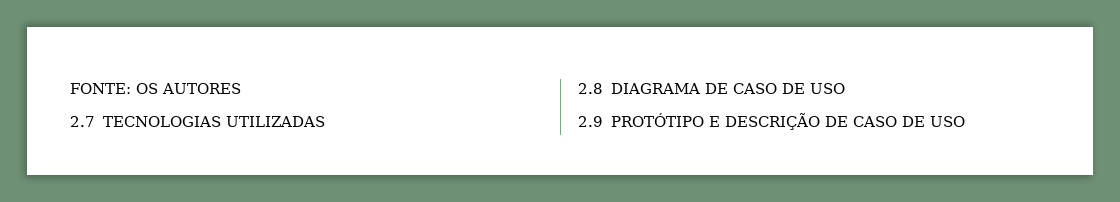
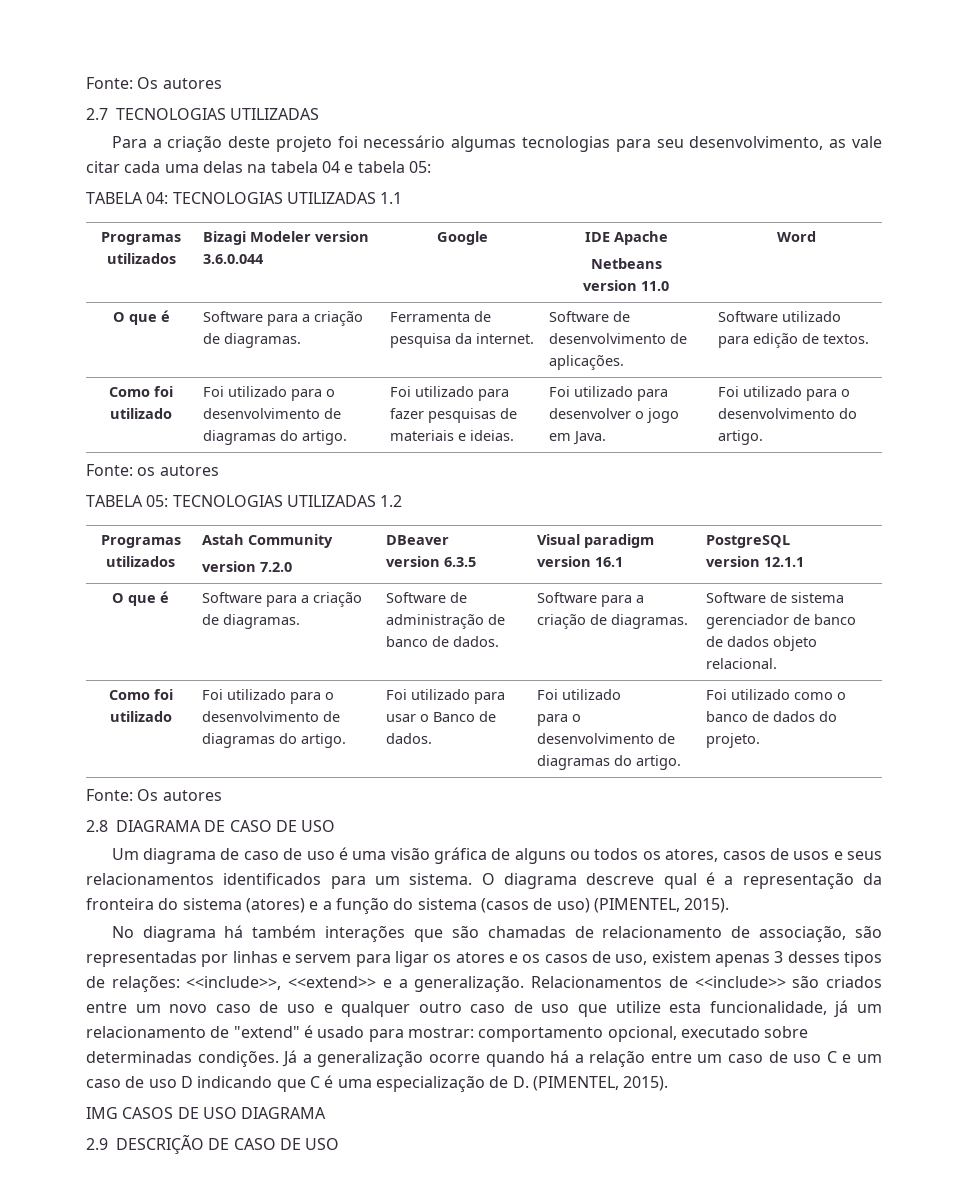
[70,83,241,94] FONTE: OS AUTORES -> [86,77,222,89] Fonte: Os autores
(325, 121) none -> [111,135,882,152] [86,161,431,173] [86,192,403,204] [101,232,181,245] [106,253,176,264] [202,231,369,245] [202,254,264,264] [436,231,488,245] [584,231,668,245] [590,258,662,269] [583,280,669,291] [776,231,816,242] [112,310,170,325] [202,311,363,326] [202,333,301,348] [389,311,491,322] [389,333,534,348] [548,311,630,322] [548,333,687,344] [548,355,624,370] [717,311,841,322] [717,333,869,348] [109,386,173,397] [110,408,172,419] [202,386,335,401] [202,408,341,419] [202,430,347,445] [389,386,509,401] [389,408,517,423] [389,430,514,441] [548,386,668,401] [548,408,679,423] [548,431,606,445] [717,386,850,401] [717,408,857,419] [717,430,763,445] [86,464,219,476] [86,495,403,507] [100,535,181,548] [106,556,175,567] [201,534,333,548] [201,561,292,572] [385,535,449,545] [385,556,476,567] [536,534,654,548] [536,556,623,567] [705,535,790,548] [705,556,804,567] [112,591,169,606] [201,592,362,607] [201,614,300,629] [385,592,467,603] [385,614,505,629] [385,636,499,647] [536,592,644,607] [536,614,688,629] [705,592,844,603] [705,614,856,629] [705,636,817,651] [705,658,777,669] [108,689,173,700] [109,711,172,722] [201,689,334,704] [201,711,340,722] [201,733,346,748] [385,689,505,704] [385,711,496,722] [385,733,432,744] [536,689,621,700] [536,714,581,726] [536,733,675,744] [536,755,681,770] [705,689,846,700] [705,711,837,722] [705,733,760,748] [86,789,222,801] // Para a criação deste projeto foi necessário algumas tecnologias para seu desenvolvimento, as vale citar cada uma delas na tabela 04 e tabela 05: // TABELA 04: TECNOLOGIAS UTILIZADAS 1.1 // Programas utilizados | Bizagi Modeler version 3.6.0.044 | Google | IDE Apache // Netbeans // version 11.0 | Word // O que é | Software para a criação de diagramas. | Ferramenta de pesquisa da internet. | Software de desenvolvimento de aplicações. | Software utilizado para edição de textos. // Como foi utilizado | Foi utilizado para o desenvolvimento de diagramas do artigo. | Foi utilizado para fazer pesquisas de materiais e ideias. | Foi utilizado para desenvolver o jogo em Java. | Foi utilizado para o desenvolvimento do artigo. // Fonte: os autores // TABELA 05: TECNOLOGIAS UTILIZADAS 1.2 // Programas utilizados | Astah Community // version 7.2.0 | DBeaver // version 6.3.5 | Visual paradigm version 16.1 | PostgreSQL // version 12.1.1 // O que é | Software para a criação de diagramas. | Software de administração de banco de dados. | Software para a criação de diagramas. | Software de sistema gerenciador de banco de dados objeto relacional. // Como foi utilizado | Foi utilizado para o desenvolvimento de diagramas do artigo. | Foi utilizado para usar o Banco de dados. | Foi utilizado // para o desenvolvimento de diagramas do artigo. | Foi utilizado como o banco de dados do projeto. // Fonte: Os autores
(845, 88) none -> [111,847,882,864] [86,872,883,889] [86,897,730,914] [111,925,883,942] [86,951,883,967] [86,975,883,992] [86,1000,883,1017] [86,1025,809,1042] [86,1050,883,1067] [86,1075,669,1092] [86,1107,327,1119] // Um diagrama de caso de uso é uma visão gráfica de alguns ou todos os atores, casos de usos e seus relacionamentos identificados para um sistema. O diagrama descreve qual é a representação da fronteira do sistema (atores) e a função do sistema (casos de uso) (PIMENTEL, 2015). // No diagrama há também interações que são chamadas de relacionamento de associação, são representadas por linhas e servem para ligar os atores e os casos de uso, existem apenas 3 desses tipos de relações: <<include>>, <<extend>> e a generalização. Relacionamentos de <<include>> são criados entre um novo caso de uso e qualquer outro caso de uso que utilize esta funcionalidade, já um relacionamento de "extend" é usado para mostrar: comportamento opcional, executado sobre determinadas condições. Já a generalização ocorre quando há a relação entre um caso de uso C e um caso de uso D indicando que C é uma especialização de D. (PIMENTEL, 2015). // IMG CASOS DE USO DIAGRAMA
[610,113,720,127] PROTÓTIPO E -> (108, 1144) none

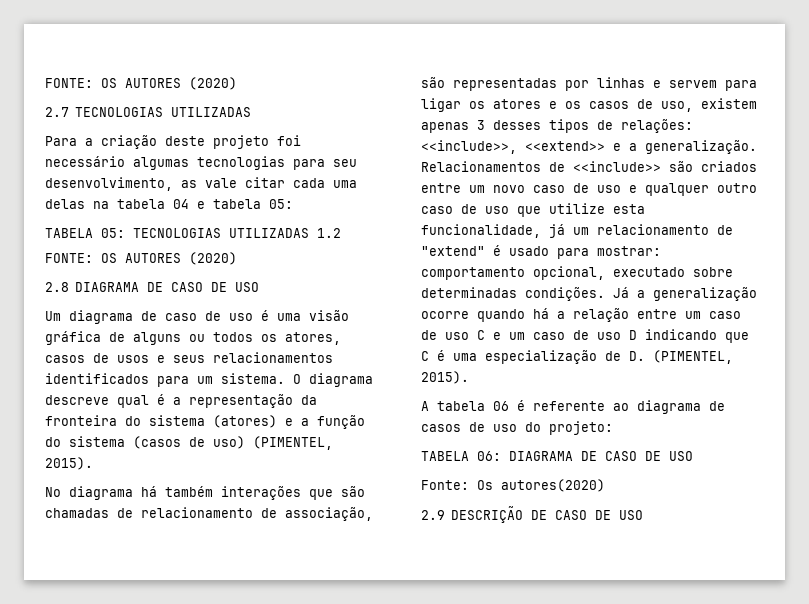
[86,77,222,89] Fonte: Os autores -> [45,77,237,90] FONTE: OS AUTORES (2020)
[86,192,403,204] [101,232,181,245] [106,253,176,264] [202,231,369,245] [202,254,264,264] [436,231,488,245] [584,231,668,245] [590,258,662,269] [583,280,669,291] [776,231,816,242] [112,310,170,325] [202,311,363,326] [202,333,301,348] [389,311,491,322] [389,333,534,348] [548,311,630,322] [548,333,687,344] [548,355,624,370] [717,311,841,322] [717,333,869,348] [109,386,173,397] [110,408,172,419] [202,386,335,401] [202,408,341,419] [202,430,347,445] [389,386,509,401] [389,408,517,423] [389,430,514,441] [548,386,668,401] [548,408,679,423] [548,431,606,445] [717,386,850,401] [717,408,857,419] [717,430,763,445] [86,464,219,476] // TABELA 04: TECNOLOGIAS UTILIZADAS 1.1 // Programas utilizados | Bizagi Modeler version 3.6.0.044 | Google | IDE Apache // Netbeans // version 11.0 | Word // O que é | Software para a criação de diagramas. | Ferramenta de pesquisa da internet. | Software de desenvolvimento de aplicações. | Software utilizado para edição de textos. // Como foi utilizado | Foi utilizado para o desenvolvimento de diagramas do artigo. | Foi utilizado para fazer pesquisas de materiais e ideias. | Foi utilizado para desenvolver o jogo em Java. | Foi utilizado para o desenvolvimento do artigo. // Fonte: os autores -> (293, 204) none
[100,535,181,548] [106,556,175,567] [201,534,333,548] [201,561,292,572] [385,535,449,545] [385,556,476,567] [536,534,654,548] [536,556,623,567] [705,535,790,548] [705,556,804,567] [112,591,169,606] [201,592,362,607] [201,614,300,629] [385,592,467,603] [385,614,505,629] [385,636,499,647] [536,592,644,607] [536,614,688,629] [705,592,844,603] [705,614,856,629] [705,636,817,651] [705,658,777,669] [108,689,173,700] [109,711,172,722] [201,689,334,704] [201,711,340,722] [201,733,346,748] [385,689,505,704] [385,711,496,722] [385,733,432,744] [536,689,621,700] [536,714,581,726] [536,733,675,744] [536,755,681,770] [705,689,846,700] [705,711,837,722] [705,733,760,748] [86,789,222,801] // Programas utilizados | Astah Community // version 7.2.0 | DBeaver // version 6.3.5 | Visual paradigm version 16.1 | PostgreSQL // version 12.1.1 // O que é | Software para a criação de diagramas. | Software de administração de banco de dados. | Software para a criação de diagramas. | Software de sistema gerenciador de banco de dados objeto relacional. // Como foi utilizado | Foi utilizado para o desenvolvimento de diagramas do artigo. | Foi utilizado para usar o Banco de dados. | Foi utilizado // para o desenvolvimento de diagramas do artigo. | Foi utilizado como o banco de dados do projeto. // Fonte: Os autores -> [45,252,237,265] // FONTE: OS AUTORES (2020)
[86,1107,327,1119] IMG CASOS DE USO DIAGRAMA -> [421,400,725,414] [421,421,613,435] [421,451,693,461] [421,479,605,492] A tabela 06 é referente ao diagrama de casos de uso do projeto: // TABELA 06: DIAGRAMA DE CASO DE USO // Fonte: Os autores(2020)

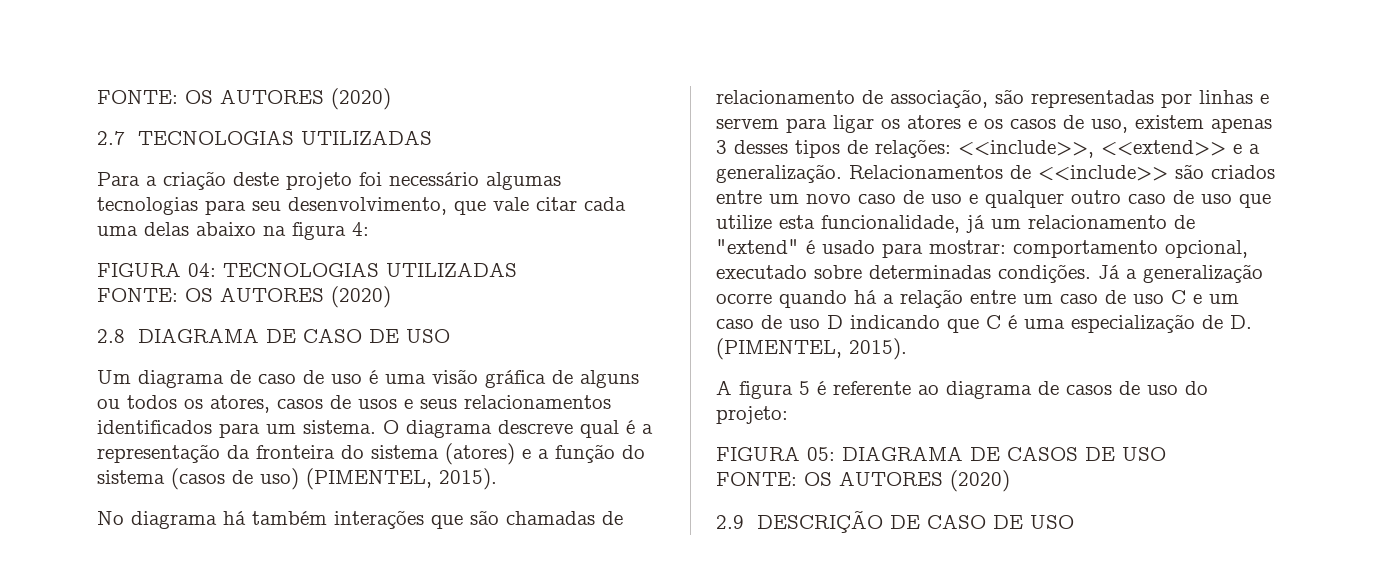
[181,180,197,188] as -> [454,201,486,215] que
[93,199,293,209] [45,228,341,238] na tabela 04 e tabela 05: // TABELA 05: TECNOLOGIAS UTILIZADAS 1.2 -> [196,222,369,240] [97,262,517,277] abaixo na figura 4: // FIGURA 04: TECNOLOGIAS UTILIZADAS
[437,401,509,411] tabela 06 -> [739,381,810,399] figura 5
[421,451,693,461] [421,479,605,492] TABELA 06: DIAGRAMA DE CASO DE USO // Fonte: Os autores(2020) -> [716,446,1166,461] [716,470,1010,492] FIGURA 05: DIAGRAMA DE CASOS DE USO // FONTE: OS AUTORES (2020)

